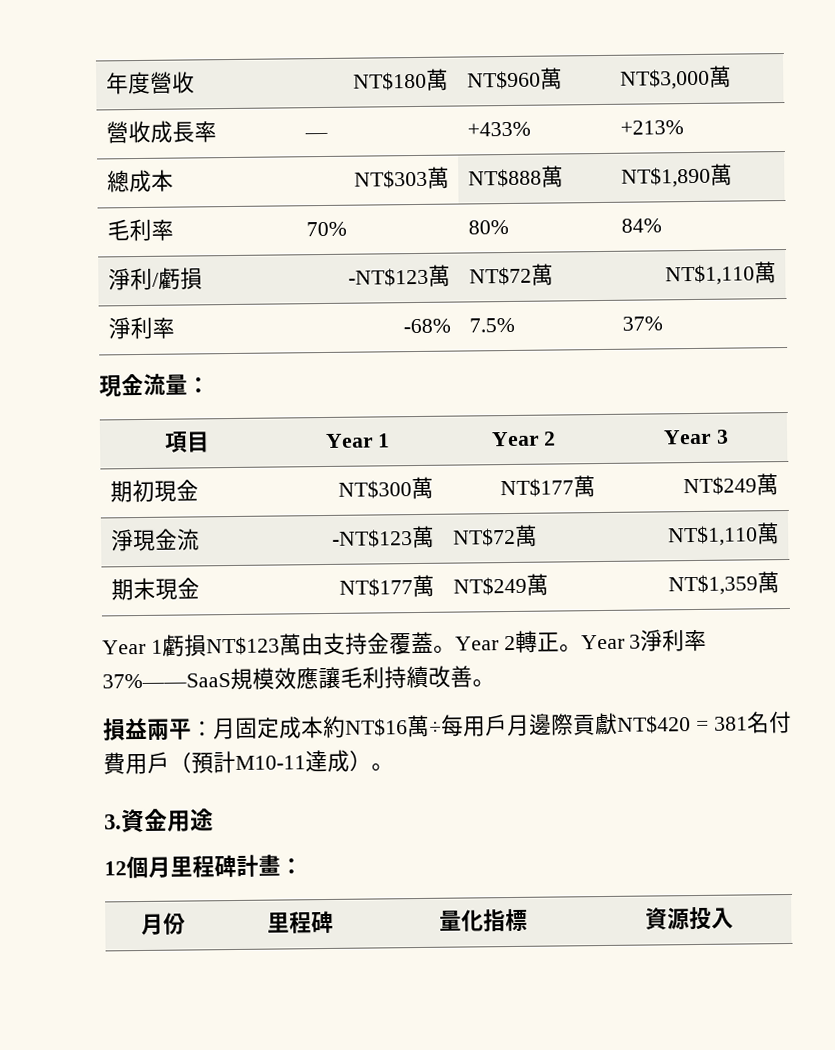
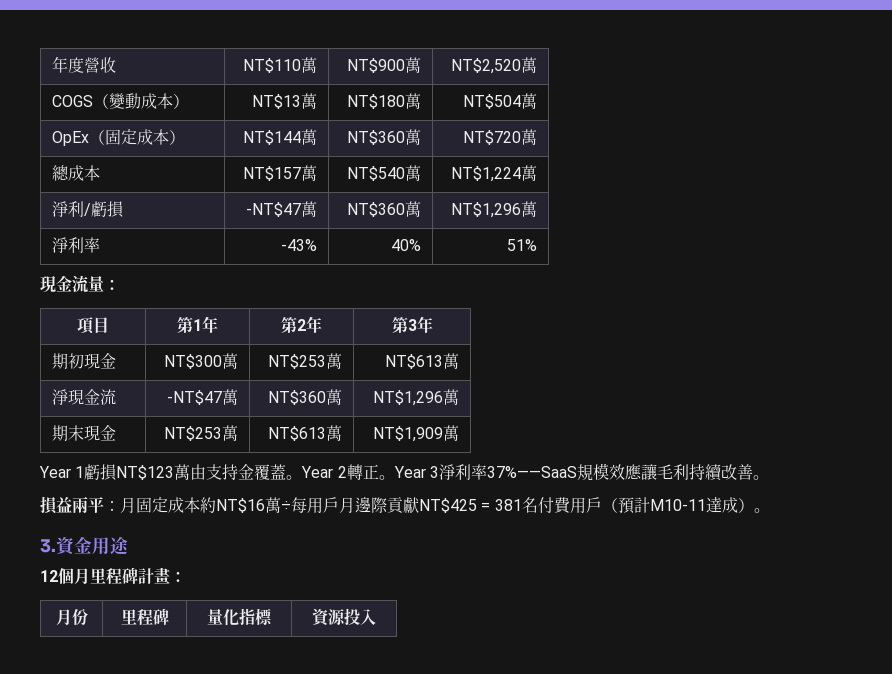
[352,68,449,91] [467,67,564,90] [620,65,733,90] [106,120,218,144] [304,132,329,139] [467,121,532,137] [620,120,685,135] NT$180萬 | NT$960萬 | NT$3,000萬 // 營收成長率 | — | +433% | +213% -> [243,57,318,73] [347,57,422,73] [451,57,538,74] [51,93,189,109] [252,93,318,109] [347,93,422,109] [463,93,538,109] [51,129,185,146] [243,129,318,145] [347,129,422,145] [463,129,538,145] NT$110萬 | NT$900萬 | NT$2,520萬 // COGS（變動成本） | NT$13萬 | NT$180萬 | NT$504萬 // OpEx（固定成本） | NT$144萬 | NT$360萬 | NT$720萬
[353,166,450,189] [468,165,565,188] [621,163,734,188] [107,218,175,242] [306,221,348,237] [468,219,510,235] [621,218,663,233] NT$303萬 | NT$888萬 | NT$1,890萬 // 毛利率 | 70% | 80% | 84% -> [243,165,318,181] [347,165,422,181] [451,165,538,182] NT$157萬 | NT$540萬 | NT$1,224萬
[347,264,451,287] [469,263,555,286] [664,264,755,286] -NT$123萬 | NT$72萬 | NT$1,110 -> [246,201,318,217] [347,201,422,217] [451,202,522,218] -NT$47萬 | NT$360萬 | NT$1,296
[402,318,451,334] [469,317,516,333] [622,316,664,331] -68% | 7.5% | 37% -> [281,239,318,251] [391,239,422,251] [507,239,538,251] -43% | 40% | 51%
[325,433,391,448] [491,431,557,447] [663,429,729,445] Year 1 | Year 2 | Year 3 -> [177,316,218,333] [281,316,322,333] [391,316,433,333] 第1年 | 第2年 | 第3年
[499,475,596,498] [682,476,757,496] NT$177萬 | NT$249 -> [268,353,343,369] [385,354,444,369] NT$253萬 | NT$613
[331,525,435,549] [453,524,539,547] [667,525,758,547] -NT$123萬 | NT$72萬 | NT$1,110 -> [167,389,239,405] [268,389,343,405] [373,390,444,406] -NT$47萬 | NT$360萬 | NT$1,296
[338,574,435,598] [453,573,550,596] [667,574,758,596] NT$177萬 | NT$249萬 | NT$1,359 -> [164,425,239,441] [268,425,343,441] [373,426,444,442] NT$253萬 | NT$613萬 | NT$1,909
[617,715,691,734] NT$420 -> [419,498,477,513] NT$425

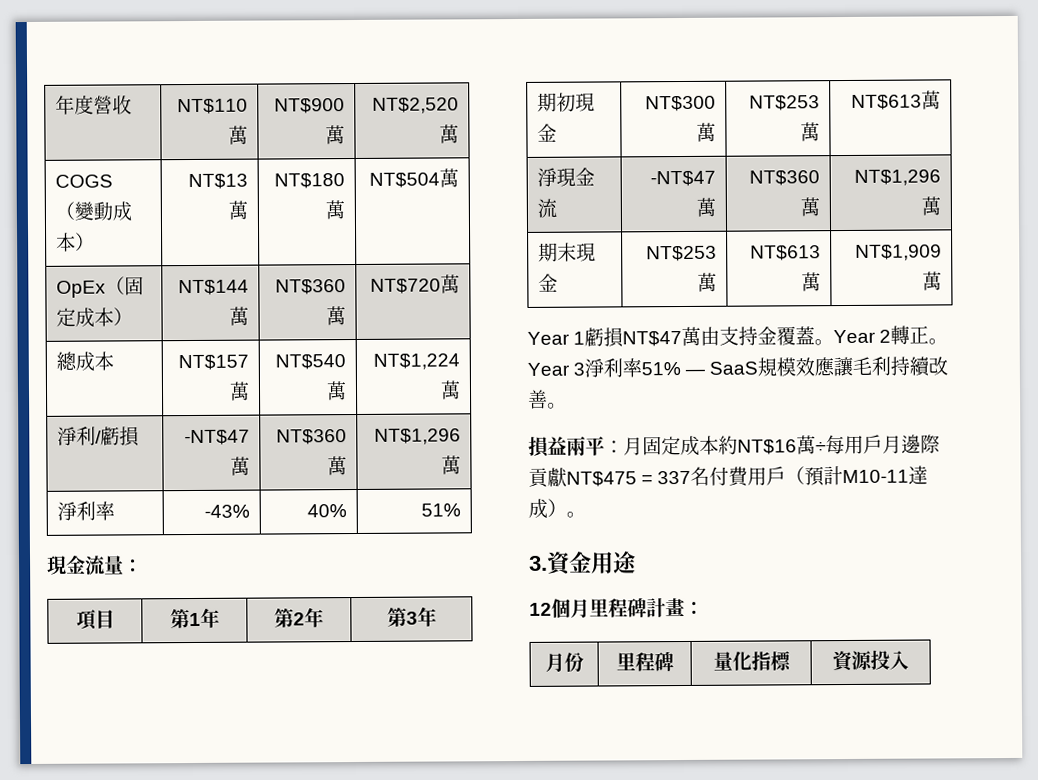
[116,465,175,480] NT$123 -> [622,330,683,347] NT$47
[486,466,577,478] 37%——SaaS -> [641,361,759,376] 51% — SaaS
[419,498,522,513] NT$425 = 381 -> [566,470,692,487] NT$475 = 337

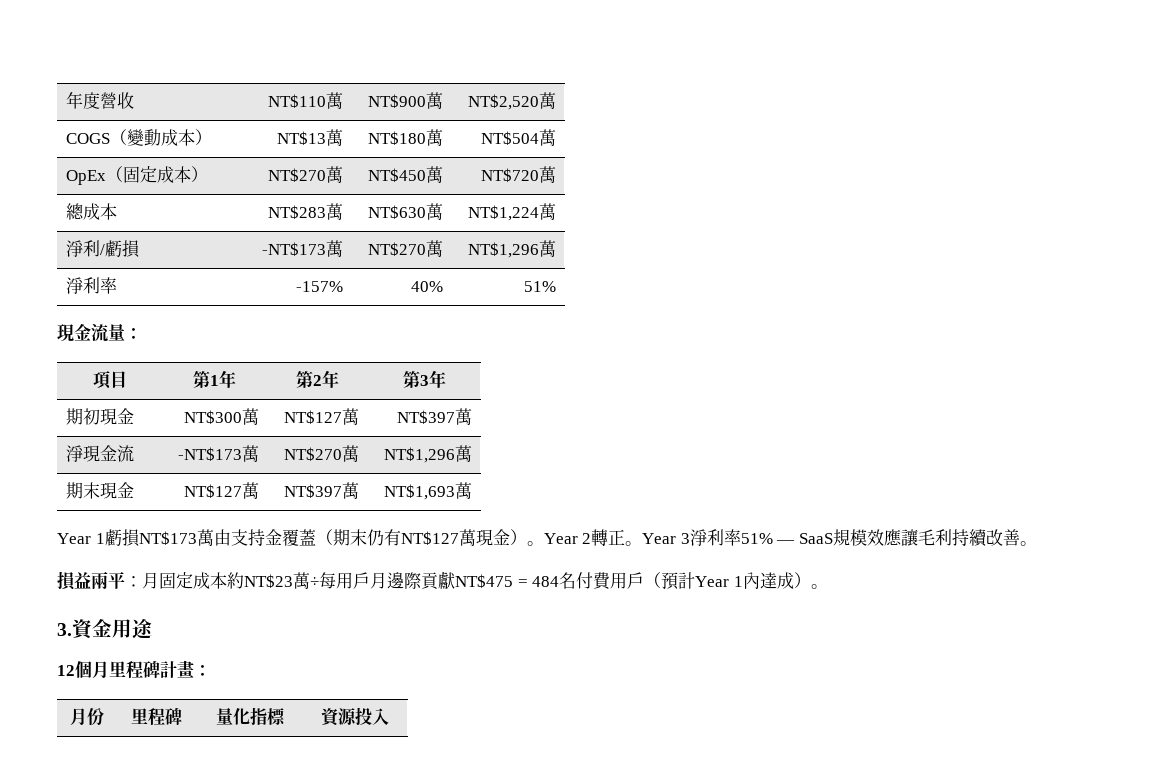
[177,279,249,296] [228,306,249,326] [274,279,346,295] NT$144萬 | NT$360 -> [268,166,344,183] [368,168,427,182] NT$270萬 | NT$450
[177,354,249,371] [228,381,250,401] [274,354,346,370] NT$157萬 | NT$540 -> [268,203,344,220] [368,205,427,219] NT$283萬 | NT$630
[183,429,250,446] [229,456,250,476] [275,429,347,445] -NT$47萬 | NT$360 -> [262,240,344,257] [368,242,427,256] -NT$173萬 | NT$270
[203,504,250,518] -43% -> [296,281,344,292] -157%
[748,95,820,111] [799,122,820,142] [850,94,922,110] NT$253萬 | NT$613 -> [284,408,360,425] [397,410,456,424] NT$127萬 | NT$397
[649,170,716,187] [695,197,716,217] [748,170,820,186] -NT$47萬 | NT$360 -> [178,445,260,462] [284,447,343,461] -NT$173萬 | NT$270
[645,245,717,262] [696,272,717,292] [749,245,821,261] [800,272,821,292] [854,244,942,261] NT$253萬 | NT$613萬 | NT$1,909 -> [184,482,260,499] [284,482,360,499] [384,484,456,500] NT$127萬 | NT$397萬 | NT$1,693
[622,330,683,347] NT$47 -> [138,531,197,545] NT$173
(816, 335) none -> [315,529,527,546] （期末仍有NT$127萬現金）
[737,439,797,455] NT$16 -> [244,574,293,588] NT$23
[657,470,692,485] 337 -> [532,576,560,587] 484
[842,469,910,484] M10-11 -> [695,572,760,589] Year 1內

